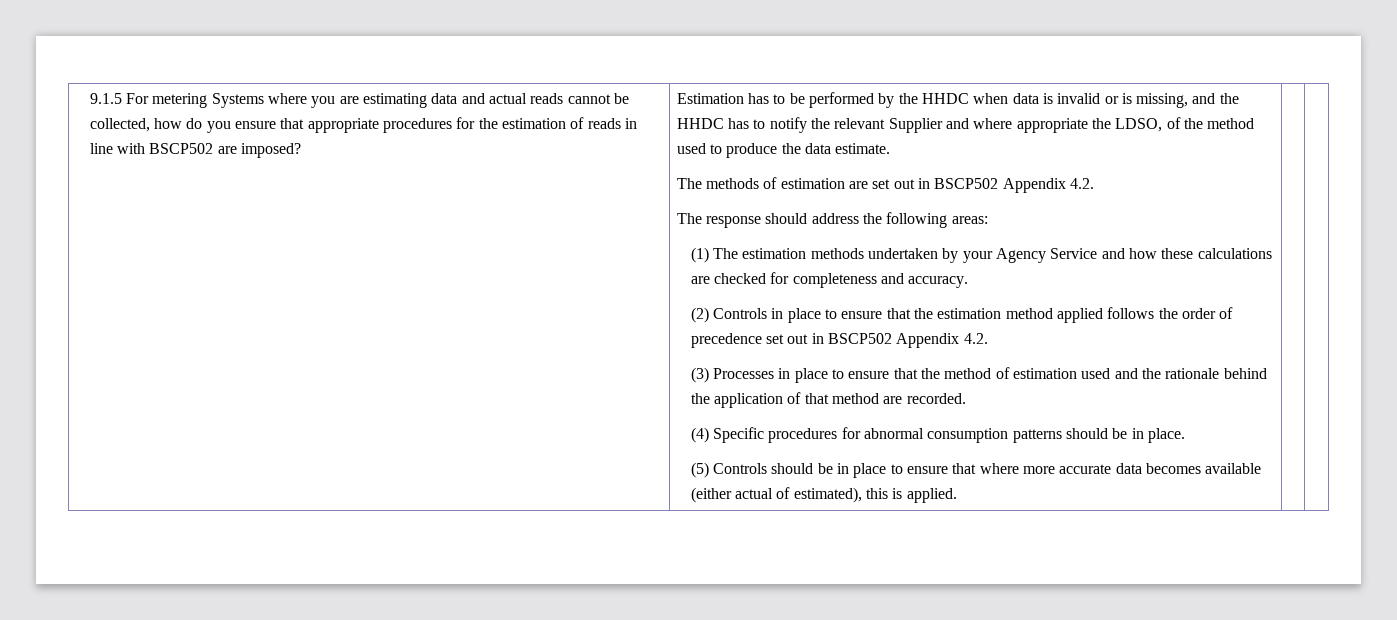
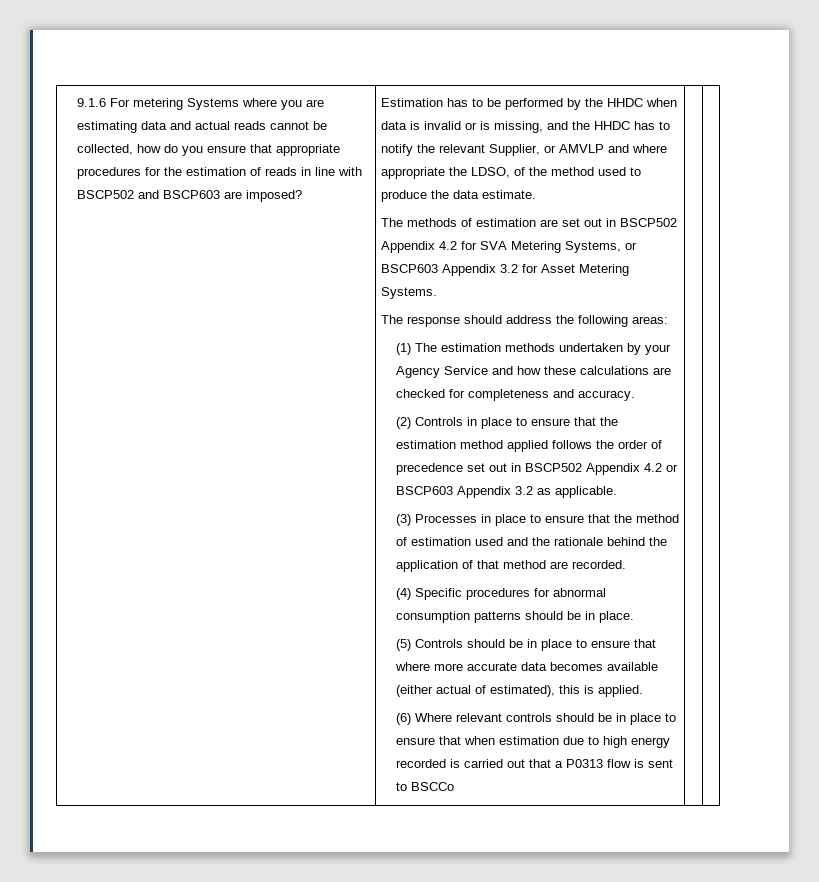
[89,93,122,104] 9.1.5 -> [76,98,106,107] 9.1.6
(214, 148) none -> [137,190,220,199] and BSCP603
[888,118,943,133] Supplier -> [488,144,604,156] Supplier, or AMVLP
[1069,178,1094,189] 4.2. -> [438,241,637,253] [380,264,629,276] [380,287,437,299] 4.2 for SVA Metering Systems, or BSCP603 Appendix 3.2 for Asset Metering Systems.
[963,333,988,344] 4.2. -> [643,463,678,472] [395,486,617,498] 4.2 or BSCP603 Appendix 3.2 as applicable.
(957, 495) none -> [395,713,676,725] [395,736,670,748] [395,759,673,768] [395,782,454,791] // (6) Where relevant controls should be in place to ensure that when estimation due to high energy recorded is carried out that a P0313 flow is sent to BSCCo

